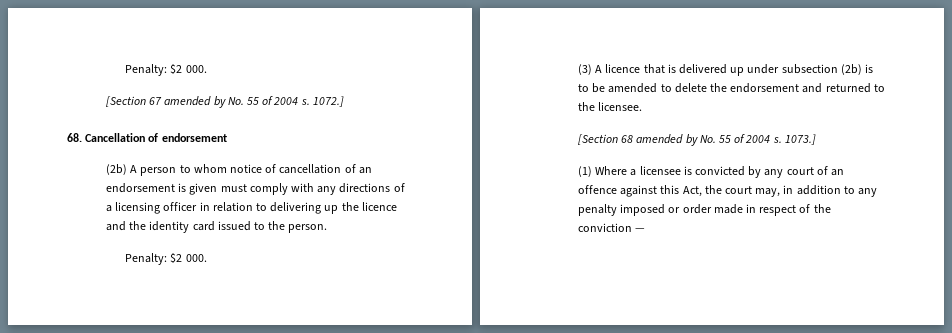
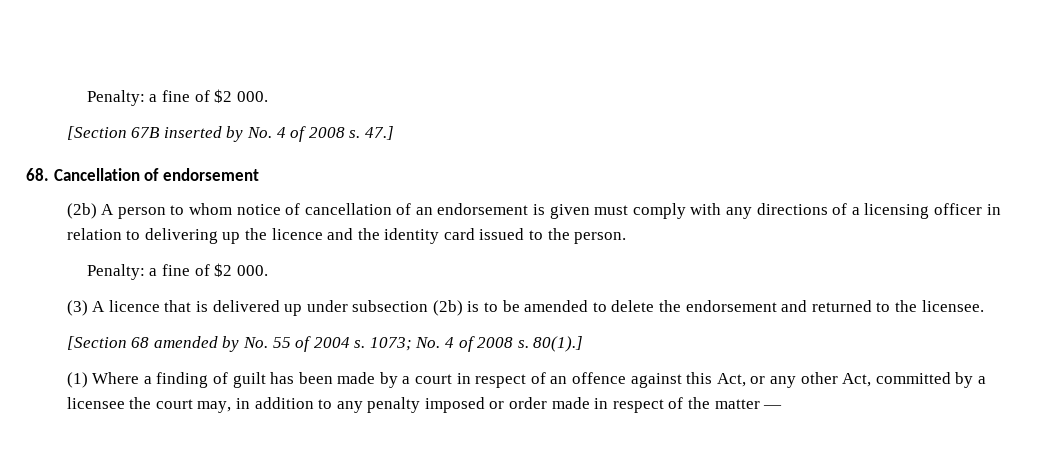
[125,64,168,76] Penalty: -> [86,90,210,106] Penalty: a fine of
[149,96,344,108] 67 amended by No. 55 of 2004 s. 1072.] -> [131,126,394,142] 67B inserted by No. 4 of 2008 s. 47.]
(168, 259) none -> [149,264,210,276] a fine of
[784,134,816,145] [577,166,814,178] 1073.] // (1) Where a licensee is convicted by any court -> [369,336,584,352] [66,372,527,388] 1073; No. 4 of 2008 s. 80(1).] // (1) Where a finding of guilt has been made by a court in respect
(702, 191) none -> [750,372,986,388] [66,397,125,409] or any other Act, committed by a licensee
[577,223,632,232] conviction -> [714,399,760,409] matter

